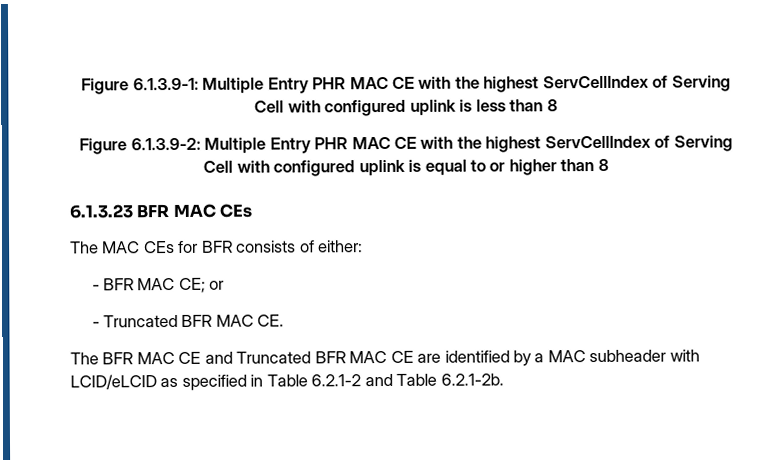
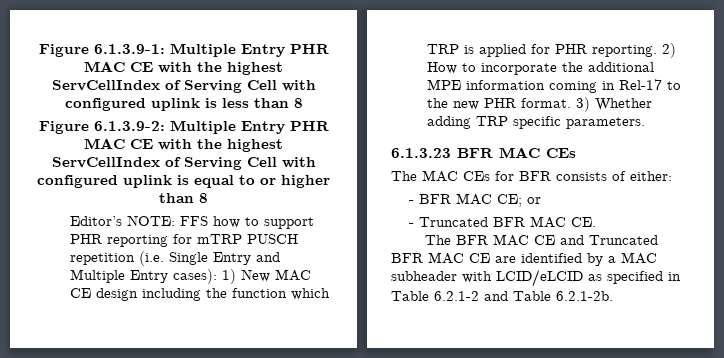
(609, 165) none -> [70,215,315,229] [70,234,299,247] [70,251,281,266] [70,269,312,284] [70,288,331,301] [427,43,677,58] [427,62,655,75] [427,79,682,93] [427,97,653,112] [427,116,646,129] // Editor’s NOTE: FFS how to support PHR reporting for mTRP PUSCH repetition (i.e. Single Entry and Multiple Entry cases): 1) New MAC CE design including the function which TRP is applied for PHR reporting. 2) How to incorporate the additional MPE information coming in Rel-17 to the new PHR format. 3) Whether adding TRP specific parameters.

